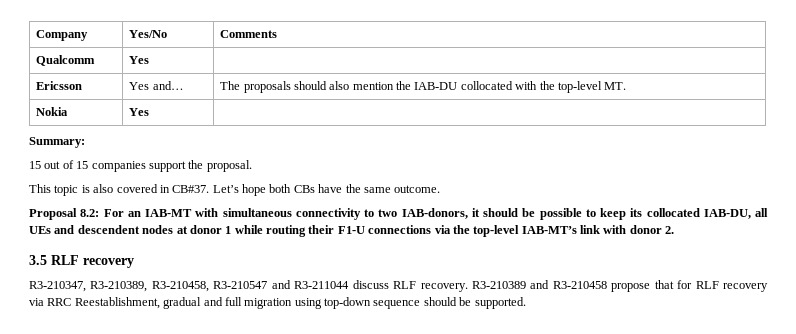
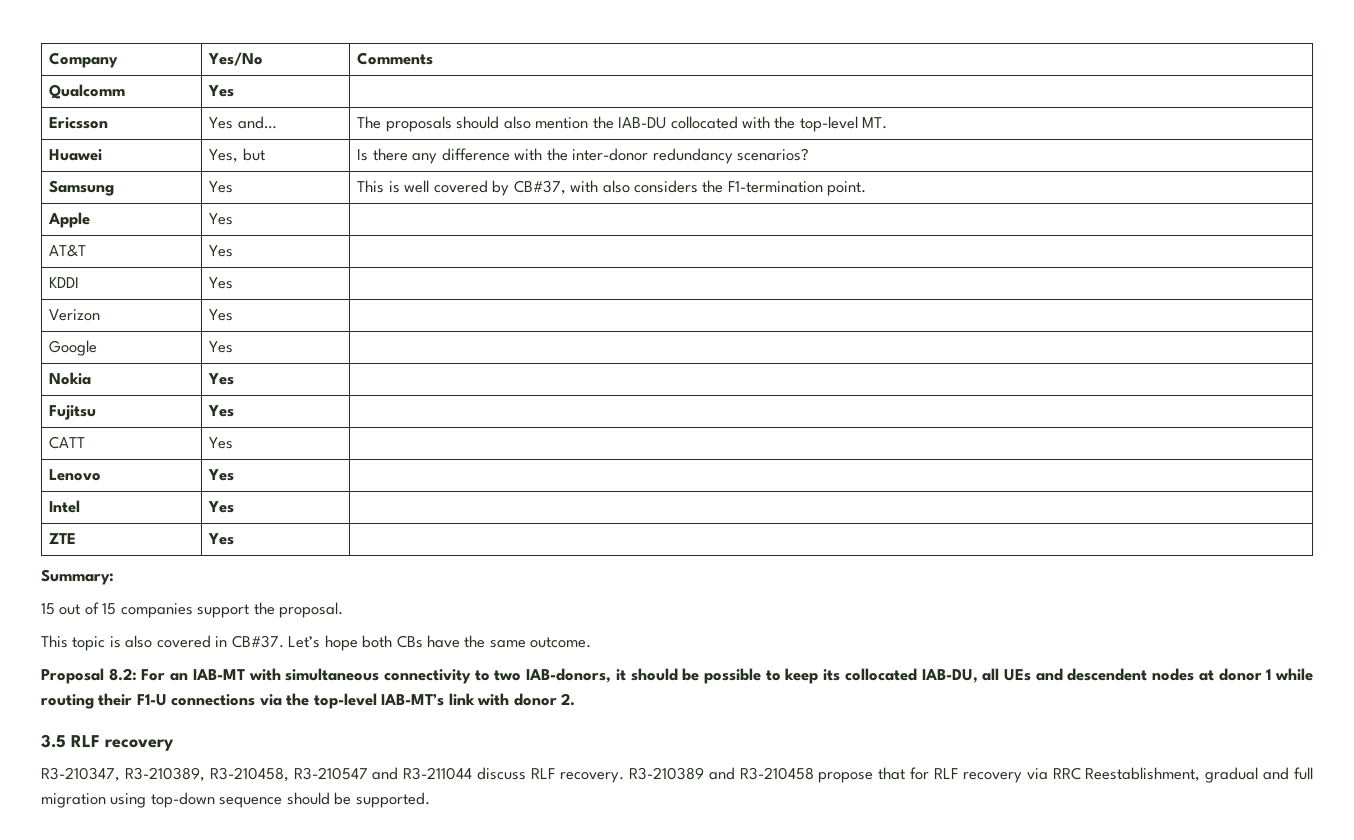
[36,107,69,116] Nokia -> [49,149,103,161] [209,148,265,163] [357,148,810,164] [49,180,115,196] [209,181,234,193] [357,180,867,196] [48,212,91,228] [209,213,234,225] [49,244,87,257] [209,245,234,257] [49,277,80,288] [209,277,234,289] [49,309,101,321] [209,309,234,321] [49,340,98,356] [209,341,234,353] [49,372,92,385] [208,373,235,385] [49,405,97,420] [208,405,235,417] [49,436,86,449] [209,437,234,449] [49,469,102,481] [208,469,235,481] [49,500,81,513] [208,501,235,513] [49,533,77,544] Huawei | Yes, but | Is there any difference with the inter-donor redundancy scenarios? // Samsung | Yes | This is well covered by CB#37, with also considers the F1-termination point. // Apple | Yes | // AT&T | Yes | // KDDI | Yes | // Verizon | Yes | // Google | Yes | // Nokia | Yes | // Fujitsu | Yes | // CATT | Yes | // Lenovo | Yes | // Intel | Yes | // ZTE

